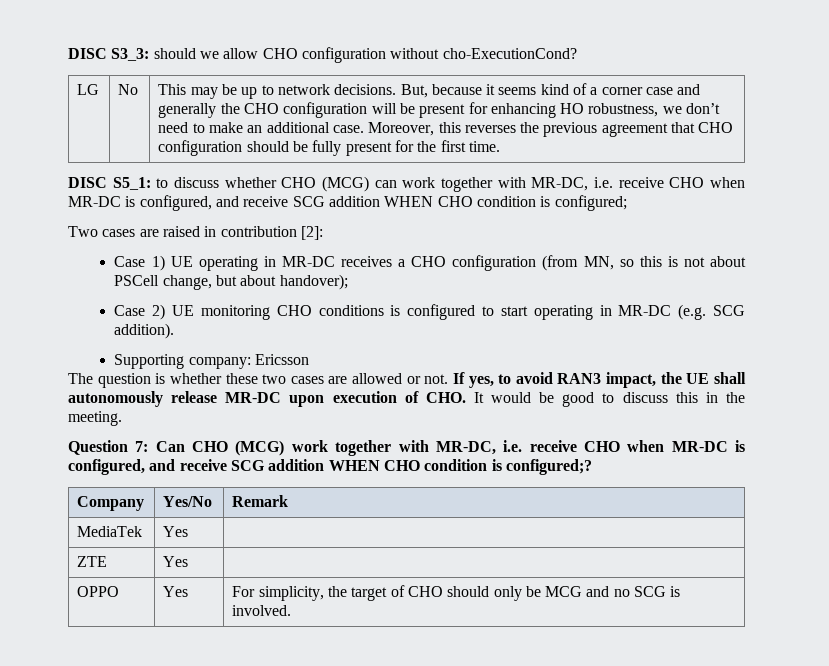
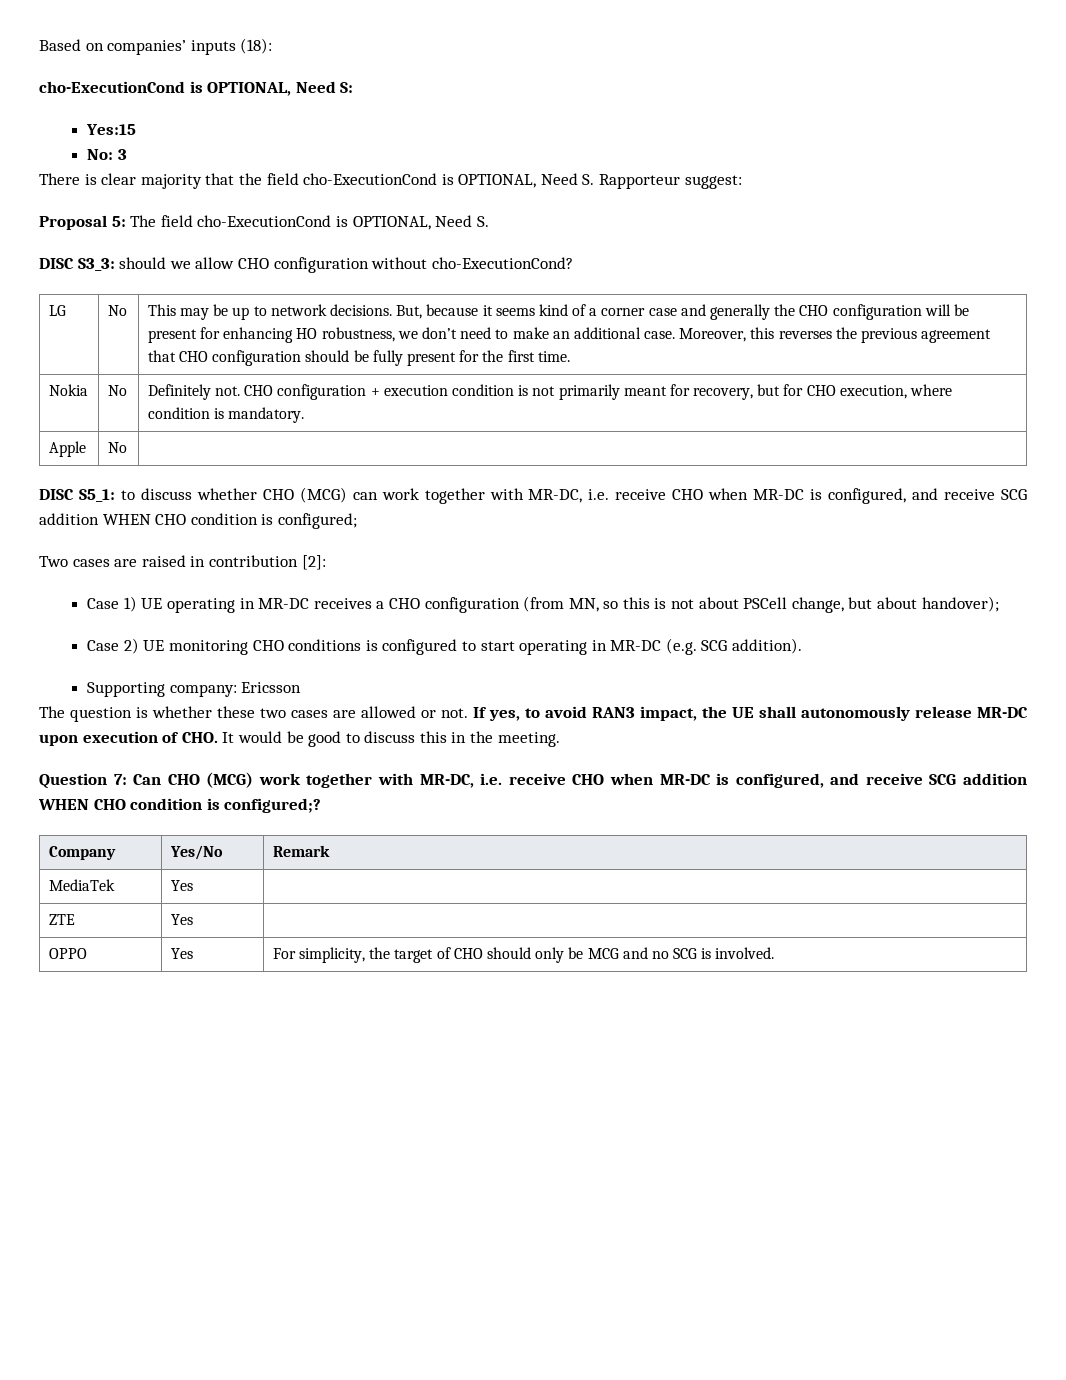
(68, 53) none -> [39,38,273,55] [39,81,354,96] [86,124,137,135] [87,149,127,160] [39,173,742,189] [39,215,489,230] Based on companies’ inputs (18): // cho-ExecutionCond is OPTIONAL, Need S: // Yes:15 // No: 3 // There is clear majority that the field cho-ExecutionCond is OPTIONAL, Need S. Rapporteur suggest: // Proposal 5: The field cho-ExecutionCond is OPTIONAL, Need S. //
(500, 146) none -> [48,384,88,396] [107,385,127,396] [147,384,953,400] [147,407,305,423] [48,441,86,457] [107,442,127,453] // Nokia | No | Definitely not. CHO configuration + execution condition is not primarily meant for recovery, but for CHO execution, where condition is mandatory. // Apple | No |

